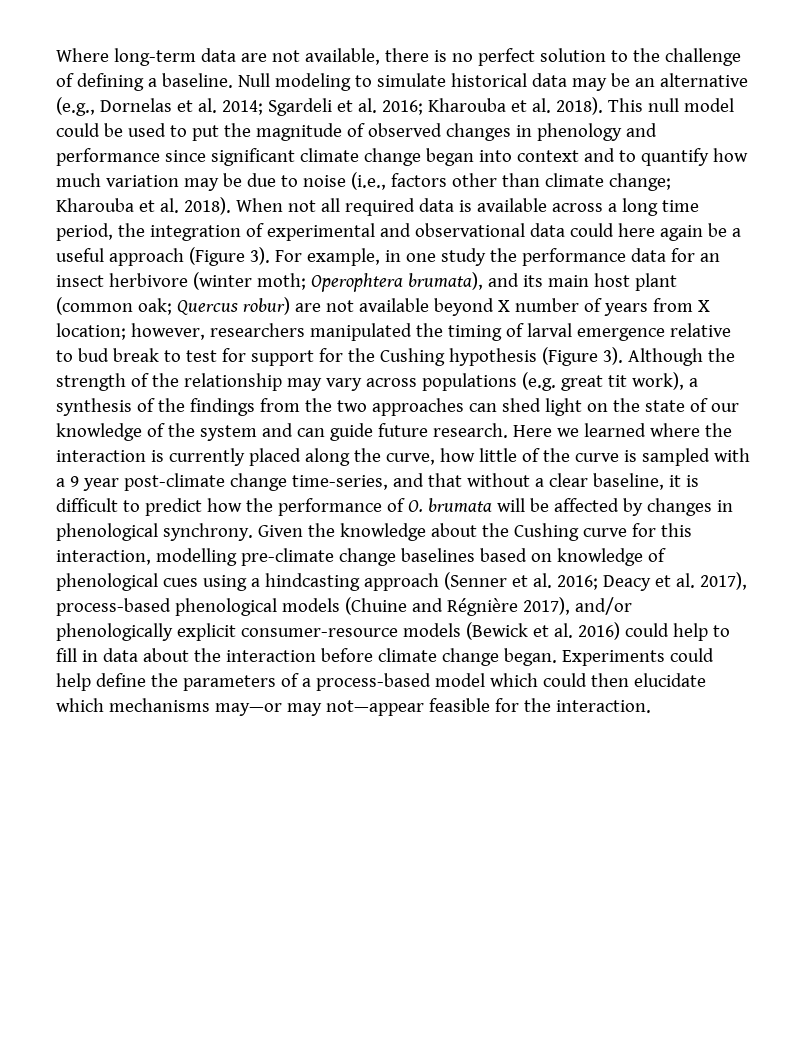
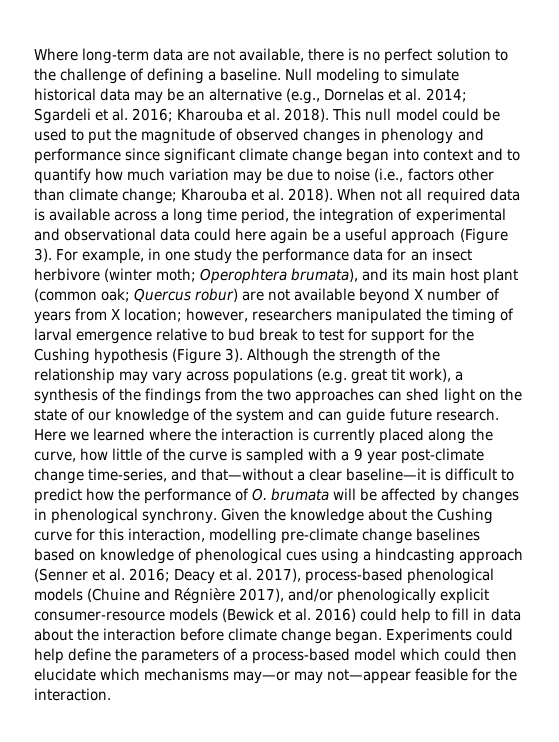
[427,473,681,490] that without a clear baseline, it -> [201,468,427,481] that—without a clear baseline—it

